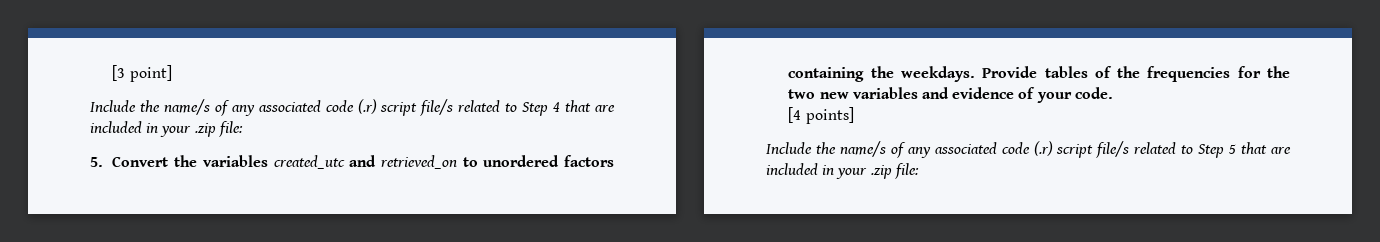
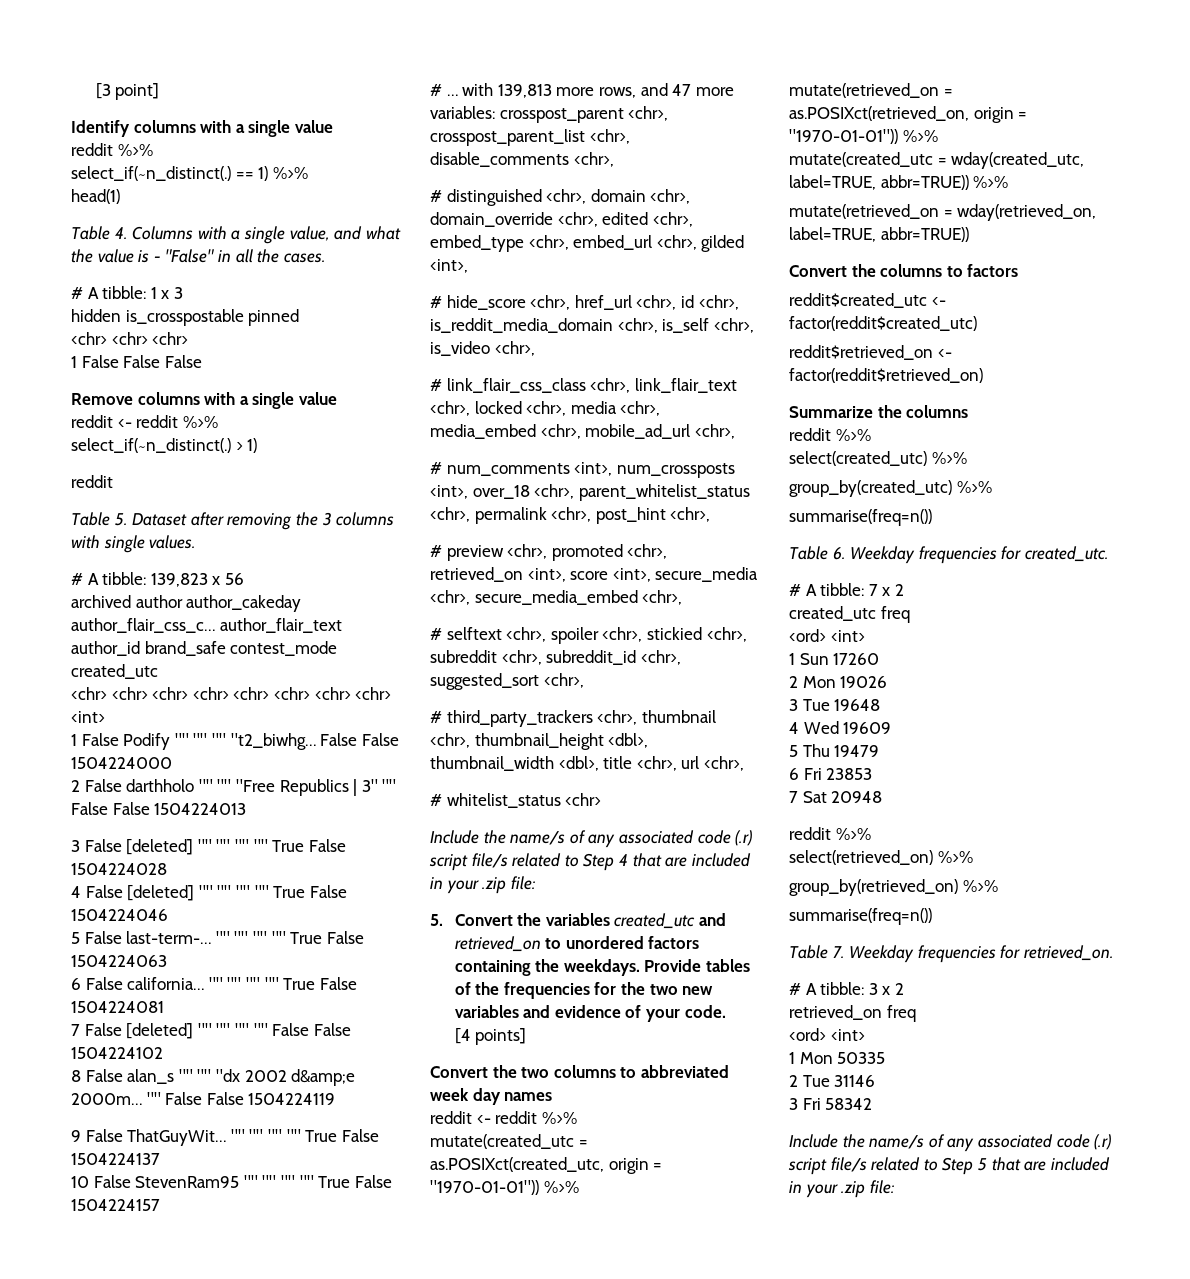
(172, 73) none -> [71,120,333,137] [71,143,153,156] [71,166,308,181] [71,189,120,204] [71,226,401,244] [71,249,326,263] [71,286,183,299] [71,309,300,326] [71,332,189,345] [71,355,202,368] [71,392,337,409] [71,415,218,428] [71,438,258,453] [71,475,113,488] [71,512,395,530] [71,535,197,553] [71,572,244,587] [71,595,302,612] [71,618,342,633] [71,641,338,656] [71,664,158,679] [71,687,392,700] [71,711,105,723] [71,733,399,750] [71,757,172,769] [71,779,397,796] [71,802,247,815] [71,839,346,855] [71,863,167,875] [71,885,347,901] [71,909,168,921] [71,931,364,944] [71,955,167,967] [71,977,357,990] [71,1001,164,1013] [71,1023,351,1039] [71,1047,163,1059] [71,1069,356,1086] [71,1092,336,1105] [71,1129,379,1146] [71,1153,160,1165] [71,1175,392,1188] [71,1199,160,1211] [430,83,734,98] [430,106,669,123] [430,129,630,146] [430,152,614,167] [430,189,691,206] [430,212,693,227] [430,235,745,252] [430,259,468,273] [430,295,739,310] [430,318,754,333] [430,341,535,356] [430,378,737,393] [430,401,661,416] [430,424,735,439] [430,462,735,478] [430,484,750,501] [430,507,711,524] [430,544,668,561] [430,567,759,582] [430,590,683,605] [430,627,747,644] [430,650,681,665] [430,673,584,690] [430,710,716,727] [430,733,649,750] [430,756,744,771] [430,793,602,808] // Identify columns with a single value // reddit %>% // select_if(~n_distinct(.) == 1) %>% // head(1) // Table 4. Columns with a single value, and what the value is - "False" in all the cases. // # A tibble: 1 x 3 // hidden is_crosspostable pinned // <chr> <chr> <chr> // 1 False False False // Remove columns with a single value // reddit <- reddit %>% // select_if(~n_distinct(.) > 1) // reddit // Table 5. Dataset after removing the 3 columns with single values. // # A tibble: 139,823 x 56 // archived author author_cakeday author_flair_css_c… author_flair_text author_id brand_safe contest_mode created_utc // <chr> <chr> <chr> <chr> <chr> <chr> <chr> <chr> <int> // 1 False Podify "" "" "" "t2_biwhg… False False 1504224000 // 2 False darthholo "" "" "Free Republics | 3" "" False False 1504224013 // 3 False [deleted] "" "" "" "" True False 1504224028 // 4 False [deleted] "" "" "" "" True False 1504224046 // 5 False last-term-… "" "" "" "" True False 1504224063 // 6 False california… "" "" "" "" True False 1504224081 // 7 False [deleted] "" "" "" "" False False 1504224102 // 8 False alan_s "" "" "dx 2002 d&amp;e 2000m… "" False False 1504224119 // 9 False ThatGuyWit… "" "" "" "" True False 1504224137 // 10 False StevenRam95 "" "" "" "" True False 1504224157 // # … with 139,813 more rows, and 47 more variables: crosspost_parent <chr>, crosspost_parent_list <chr>, disable_comments <chr>, // # distinguished <chr>, domain <chr>, domain_override <chr>, edited <chr>, embed_type <chr>, embed_url <chr>, gilded <int>, // # hide_score <chr>, href_url <chr>, id <chr>, is_reddit_media_domain <chr>, is_self <chr>, is_video <chr>, // # link_flair_css_class <chr>, link_flair_text <chr>, locked <chr>, media <chr>, media_embed <chr>, mobile_ad_url <chr>, // # num_comments <int>, num_crossposts <int>, over_18 <chr>, parent_whitelist_status <chr>, permalink <chr>, post_hint <chr>, // # preview <chr>, promoted <chr>, retrieved_on <int>, score <int>, secure_media <chr>, secure_media_embed <chr>, // # selftext <chr>, spoiler <chr>, stickied <chr>, subreddit <chr>, subreddit_id <chr>, suggested_sort <chr>, // # third_party_trackers <chr>, thumbnail <chr>, thumbnail_height <dbl>, thumbnail_width <dbl>, title <chr>, url <chr>, // # whitelist_status <chr>
(854, 115) none -> [430,1065,729,1078] [430,1088,553,1105] [430,1111,577,1124] [430,1134,588,1149] [430,1157,663,1174] [430,1180,579,1195] [789,83,953,98] [789,106,1028,123] [789,129,938,144] [789,152,1085,169] [789,175,1009,190] [789,204,1097,221] [789,227,969,242] [789,264,1019,277] [789,293,946,308] [789,316,977,331] [789,345,952,360] [789,368,983,383] [789,405,969,418] [789,428,871,441] [789,451,967,466] [789,480,992,497] [789,509,932,526] [789,546,1109,564] [789,583,904,596] [789,606,910,623] [789,629,865,642] [789,653,880,665] [789,676,888,688] [789,699,881,711] [789,721,892,734] [789,744,880,757] [789,768,873,780] [789,791,883,803] [789,827,871,840] [789,850,973,865] [789,879,998,896] [789,908,932,925] [789,945,1114,963] [789,982,904,995] [789,1005,916,1022] [789,1028,865,1041] [789,1052,886,1064] [789,1075,876,1087] [789,1098,873,1110] // Convert the two columns to abbreviated week day names // reddit <- reddit %>% // mutate(created_utc = as.POSIXct(created_utc, origin = "1970-01-01")) %>% // mutate(retrieved_on = as.POSIXct(retrieved_on, origin = "1970-01-01")) %>% // mutate(created_utc = wday(created_utc, label=TRUE, abbr=TRUE)) %>% // mutate(retrieved_on = wday(retrieved_on, label=TRUE, abbr=TRUE)) // Convert the columns to factors // reddit$created_utc <- factor(reddit$created_utc) // reddit$retrieved_on <- factor(reddit$retrieved_on) // Summarize the columns // reddit %>% // select(created_utc) %>% // group_by(created_utc) %>% // summarise(freq=n()) // Table 6. Weekday frequencies for created_utc. // # A tibble: 7 x 2 // created_utc freq // <ord> <int> // 1 Sun 17260 // 2 Mon 19026 // 3 Tue 19648 // 4 Wed 19609 // 5 Thu 19479 // 6 Fri 23853 // 7 Sat 20948 // reddit %>% // select(retrieved_on) %>% // group_by(retrieved_on) %>% // summarise(freq=n()) // Table 7. Weekday frequencies for retrieved_on. // # A tibble: 3 x 2 // retrieved_on freq // <ord> <int> // 1 Mon 50335 // 2 Tue 31146 // 3 Fri 58342

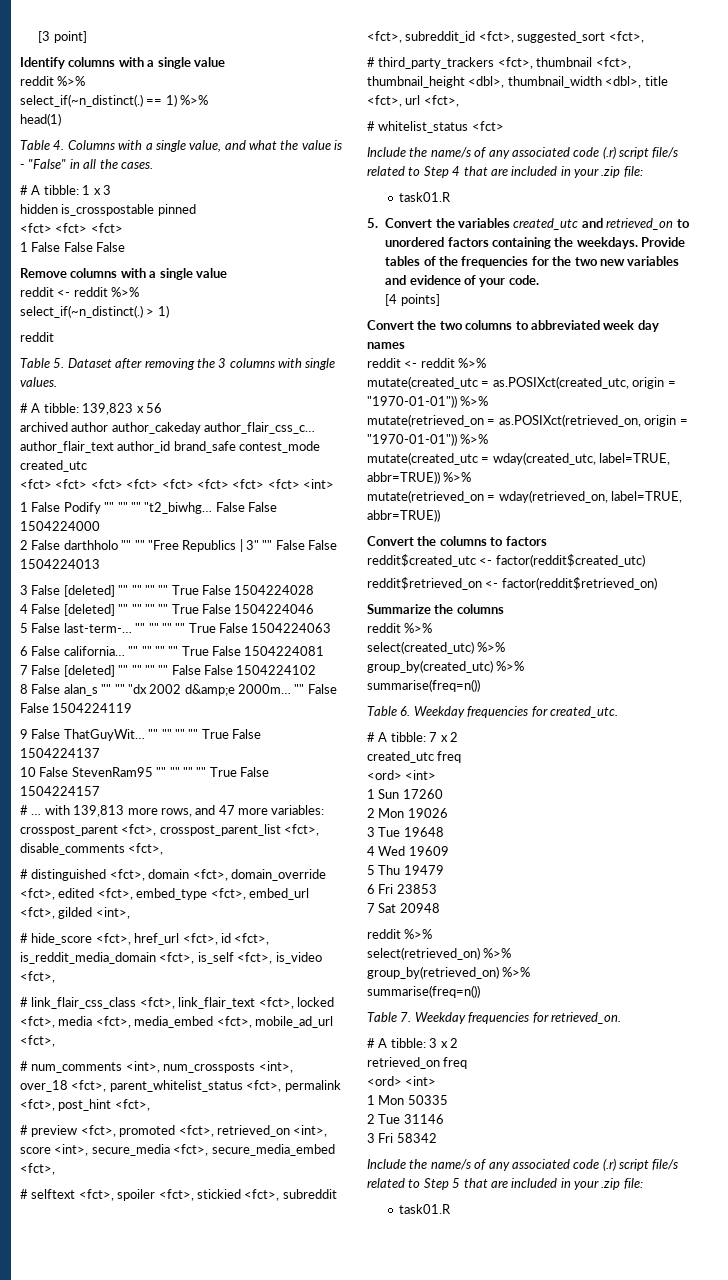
[71,332,189,345] <chr> <chr> <chr> -> [20,223,123,233] <fct> <fct> <fct>
[71,687,392,700] <chr> <chr> <chr> <chr> <chr> <chr> <chr> <chr> -> [20,479,300,489] <fct> <fct> <fct> <fct> <fct> <fct> <fct> <fct>
[628,106,669,121] [430,129,630,146] [430,152,614,167] [430,189,691,206] [430,212,693,227] [430,235,745,252] [430,259,468,273] [430,295,739,310] [430,318,754,333] [430,341,535,356] [430,378,737,393] [430,401,661,416] [430,424,735,439] <chr>, crosspost_parent_list <chr>, disable_comments <chr>, // # distinguished <chr>, domain <chr>, domain_override <chr>, edited <chr>, embed_type <chr>, embed_url <chr>, gilded <int>, // # hide_score <chr>, href_url <chr>, id <chr>, is_reddit_media_domain <chr>, is_self <chr>, is_video <chr>, // # link_flair_css_class <chr>, link_flair_text <chr>, locked <chr>, media <chr>, media_embed <chr>, mobile_ad_url <chr>, -> [121,824,320,836] [20,843,164,855] [20,869,326,881] [20,888,309,900] [20,907,130,919] [20,933,270,945] [20,952,322,964] [20,971,55,983] [20,997,334,1009] [20,1016,333,1028] [20,1035,55,1047] <fct>, crosspost_parent_list <fct>, disable_comments <fct>, // # distinguished <fct>, domain <fct>, domain_override <fct>, edited <fct>, embed_type <fct>, embed_url <fct>, gilded <int>, // # hide_score <fct>, href_url <fct>, id <fct>, is_reddit_media_domain <fct>, is_self <fct>, is_video <fct>, // # link_flair_css_class <fct>, link_flair_text <fct>, locked <fct>, media <fct>, media_embed <fct>, mobile_ad_url <fct>,
[534,484,750,501] [430,507,711,524] <chr>, parent_whitelist_status <chr>, permalink <chr>, post_hint <chr>, -> [71,1080,341,1092] [20,1099,150,1111] <fct>, parent_whitelist_status <fct>, permalink <fct>, post_hint <fct>,
[507,544,668,561] <chr>, promoted <chr>, -> [80,1125,214,1137] <fct>, promoted <fct>,
[430,590,683,605] <chr>, secure_media_embed <chr>, -> [173,1144,335,1156] [20,1163,55,1175] <fct>, secure_media_embed <fct>,
[506,627,747,644] [430,650,681,665] [430,673,584,690] <chr>, spoiler <chr>, stickied <chr>, subreddit <chr>, subreddit_id <chr>, suggested_sort <chr>, -> [78,1189,337,1201] [367,31,644,43] <fct>, spoiler <fct>, stickied <fct>, subreddit <fct>, subreddit_id <fct>, suggested_sort <fct>,
[597,710,716,725] [430,733,470,748] <chr>, thumbnail <chr>, -> [497,57,631,69] <fct>, thumbnail <fct>,
[636,756,744,771] <chr>, url <chr>, -> [367,95,459,107] <fct>, url <fct>,
[565,793,602,806] <chr> -> [471,121,504,131] <fct>
(536, 883) none -> [399,192,452,202] // task01.R
(895, 1187) none -> [399,1204,452,1214] // task01.R

